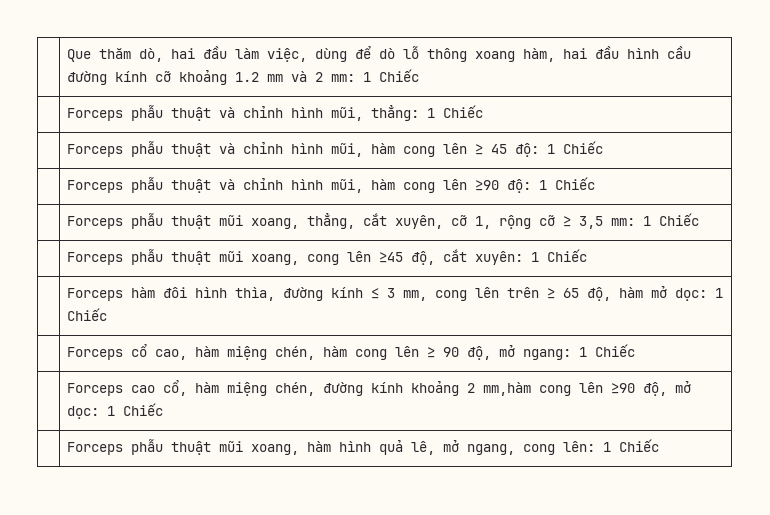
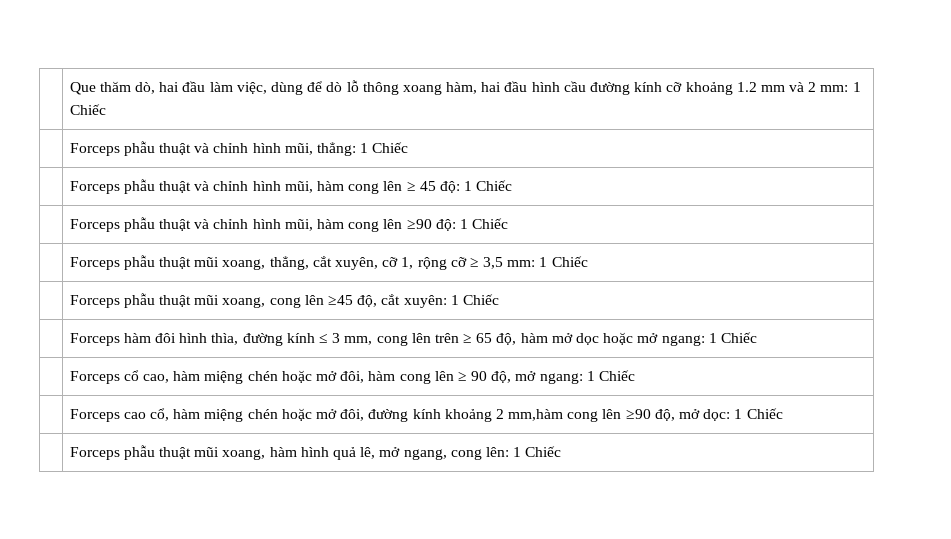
[674,288,707,301] dọc: -> [576,332,705,346] dọc hoặc mở ngang:
[274,346,315,360] chén, -> [247,370,365,383] chén hoặc mở đôi,
[274,382,315,396] chén, -> [247,408,365,421] chén hoặc mở đôi,

